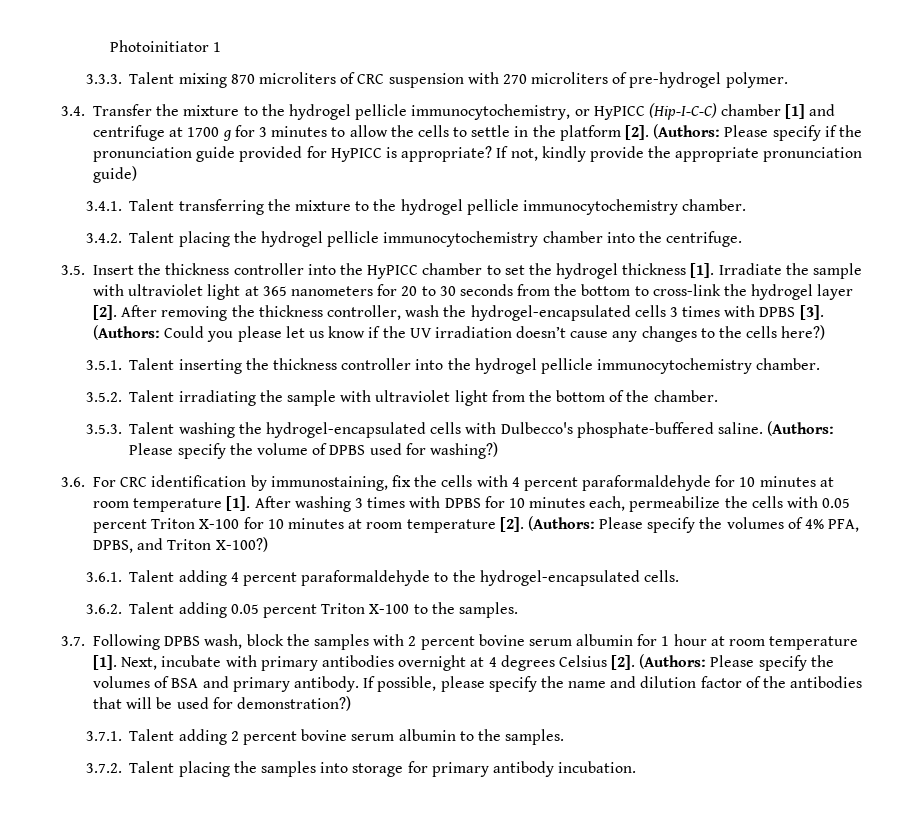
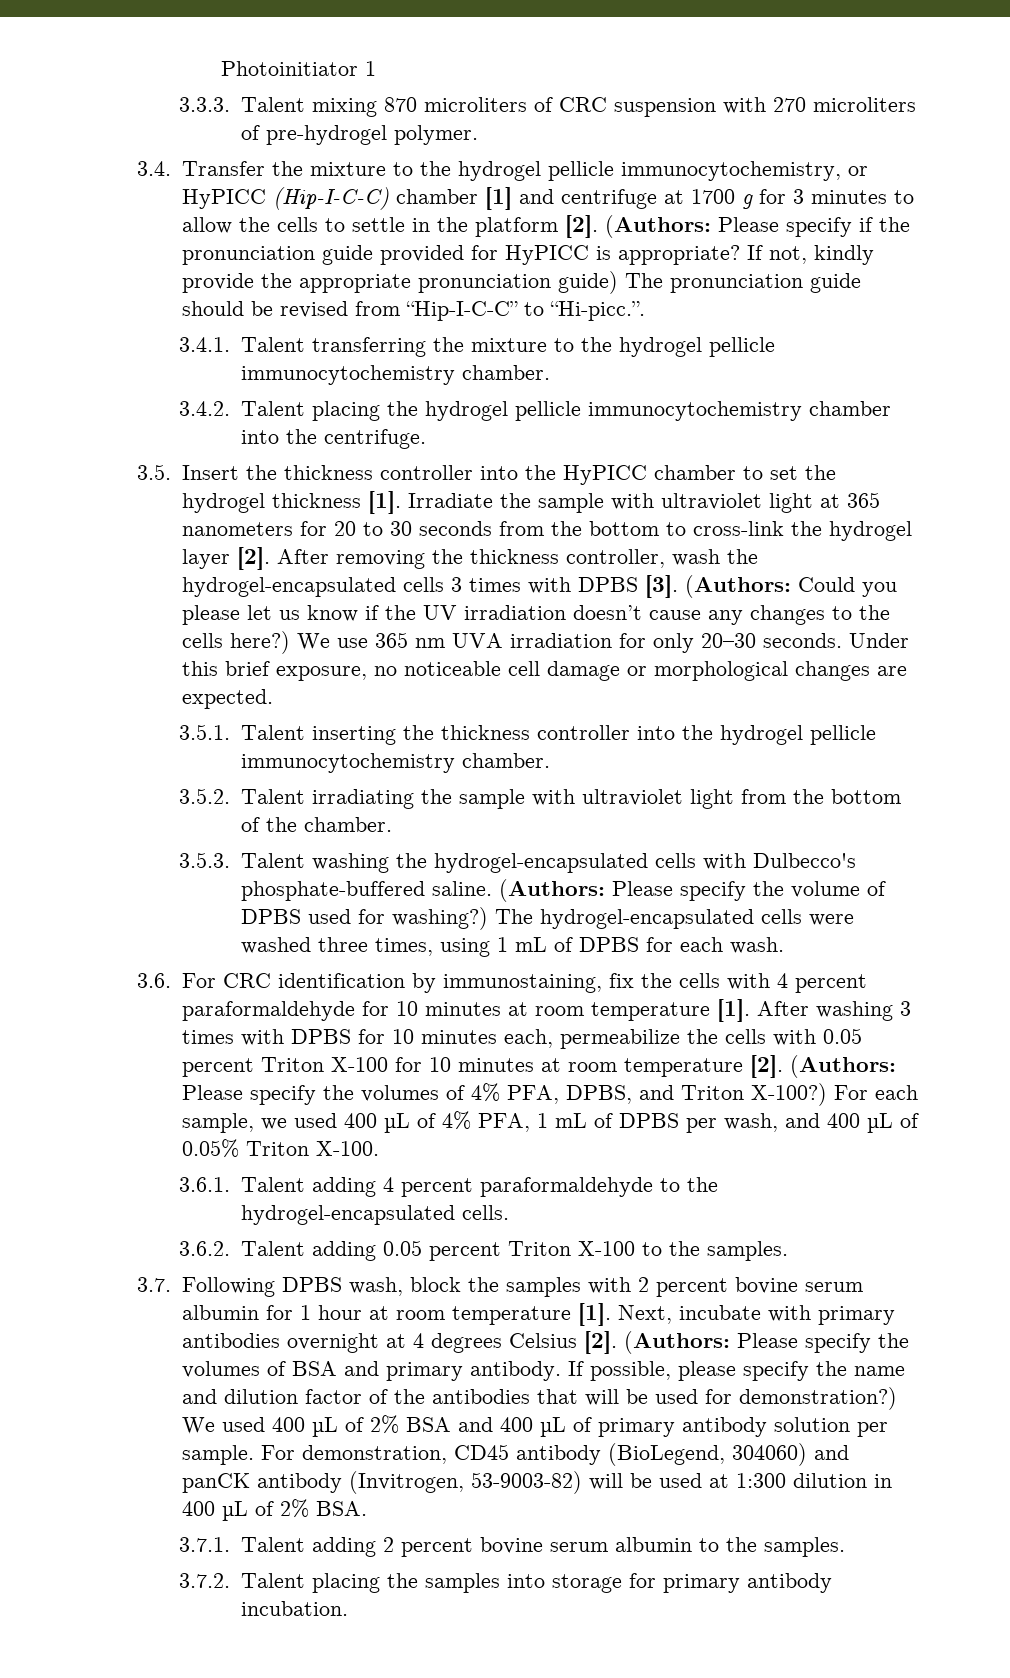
(138, 174) none -> [624,273,861,293] [181,301,645,321] The pronunciation guide should be revised from “Hip-I-C-C” to “Hi-picc.”.
(826, 332) none -> [296,632,909,653] [181,661,907,681] [181,689,273,709] We use 365 nm UVA irradiation for only 20–30 seconds. Under this brief exposure, no noticeable cell damage or morphological changes are expected.
(498, 450) none -> [495,909,855,929] [241,937,785,957] The hydrogel-encapsulated cells were washed three times, using 1 mL of DPBS for each wash.
(268, 544) none -> [833,1085,918,1100] [181,1111,919,1133] [181,1139,379,1158] For each sample, we used 400 µL of 4% PFA, 1 mL of DPBS per wash, and 400 µL of 0.05% Triton X-100.
(352, 703) none -> [181,1415,888,1437] [181,1443,849,1466] [181,1471,892,1494] [181,1499,367,1521] We used 400 µL of 2% BSA and 400 µL of primary antibody solution per sample. For demonstration, CD45 antibody (BioLegend, 304060) and panCK antibody (Invitrogen, 53-9003-82) will be used at 1:300 dilution in 400 µL of 2% BSA.

